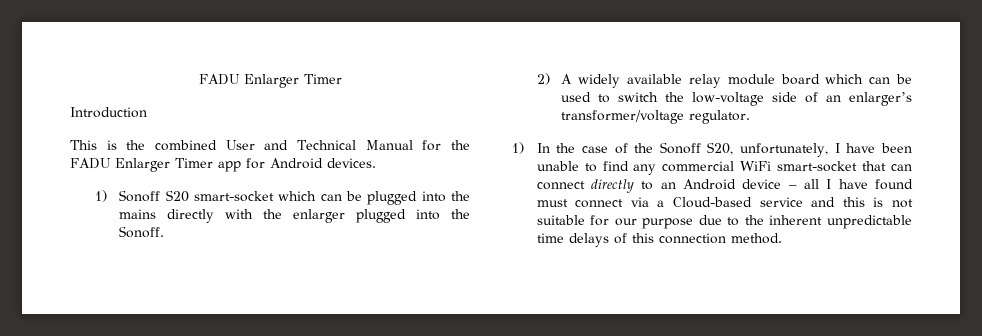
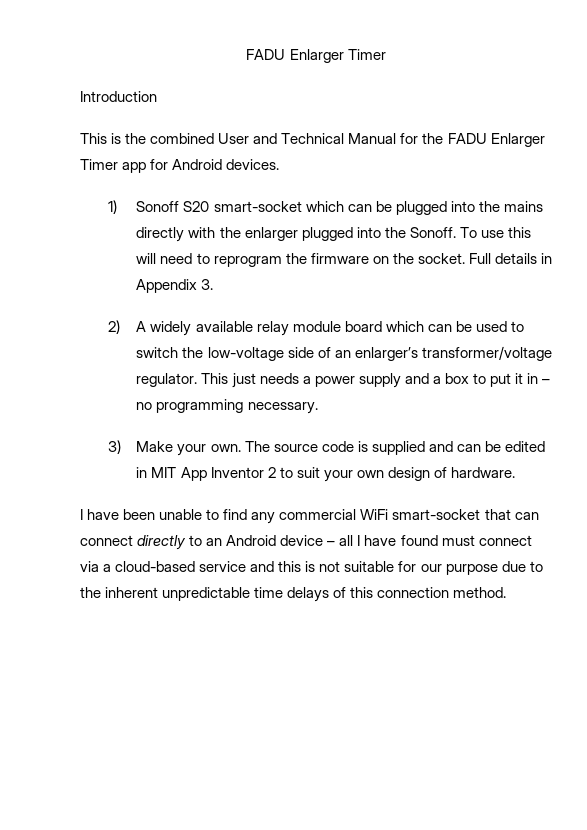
(165, 232) none -> [459,227,531,238] [136,253,552,267] [136,279,214,293] To use this will need to reprogram the firmware on the socket. Full details in Appendix 3.
[512,142,829,157] // 1) In the case of the Sonoff S20, unfortunately, -> [201,373,551,388] [136,399,318,414] [108,440,545,456] [136,467,515,482] This just needs a power supply and a box to put it in – no programming necessary. // 3) Make your own. The source code is supplied and can be edited in MIT App Inventor 2 to suit your own design of hardware. //
[673,197,753,208] Cloud-based -> [115,561,196,572] cloud-based

